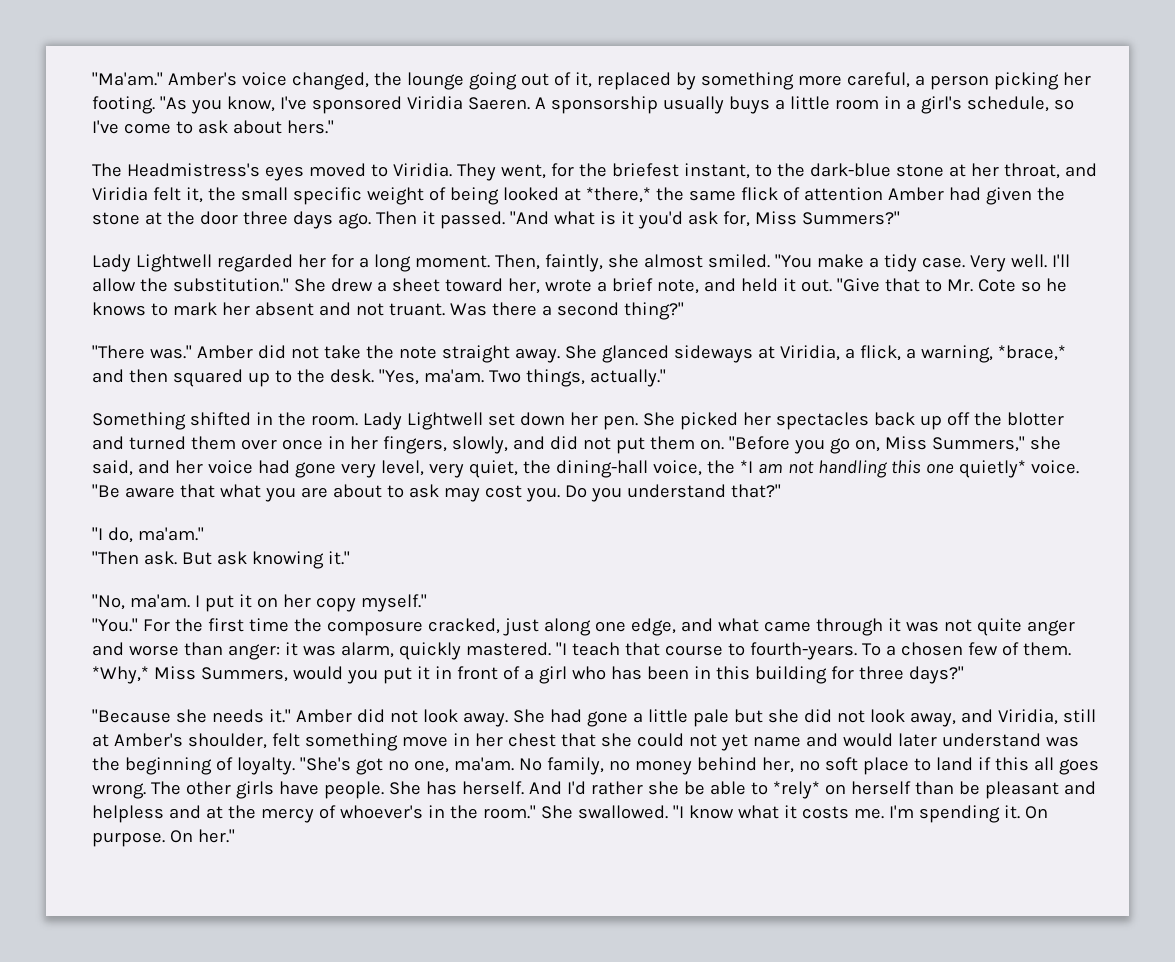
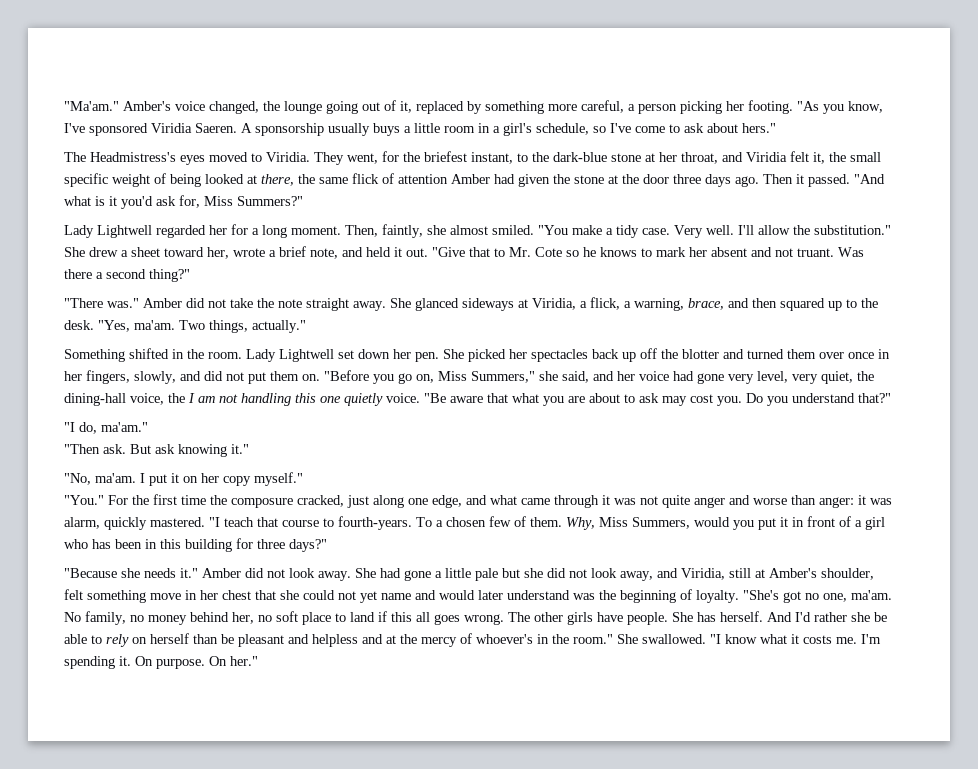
[585,187,651,203] *there,* -> [261,174,294,186] there,
[997,345,1066,361] *brace,* -> [688,298,724,310] brace,
[739,460,753,473] *I -> [188,393,195,403] I
[958,460,1026,478] quietly* -> [344,393,383,406] quietly
[92,666,149,684] *Why,* -> [566,517,595,530] Why,
[772,781,820,799] *rely* -> [106,634,129,647] rely

